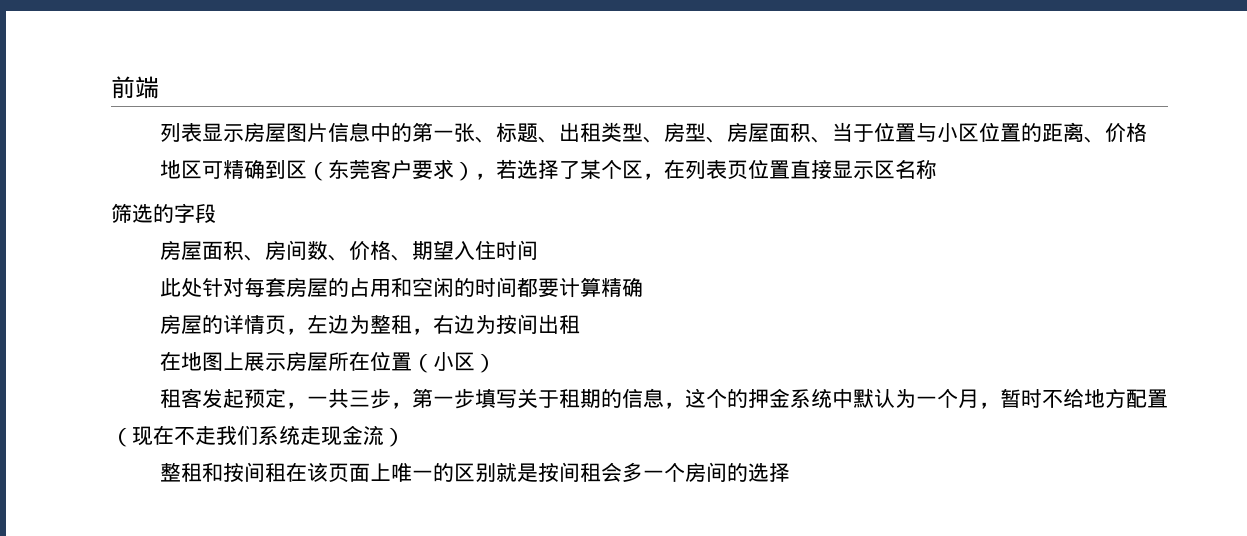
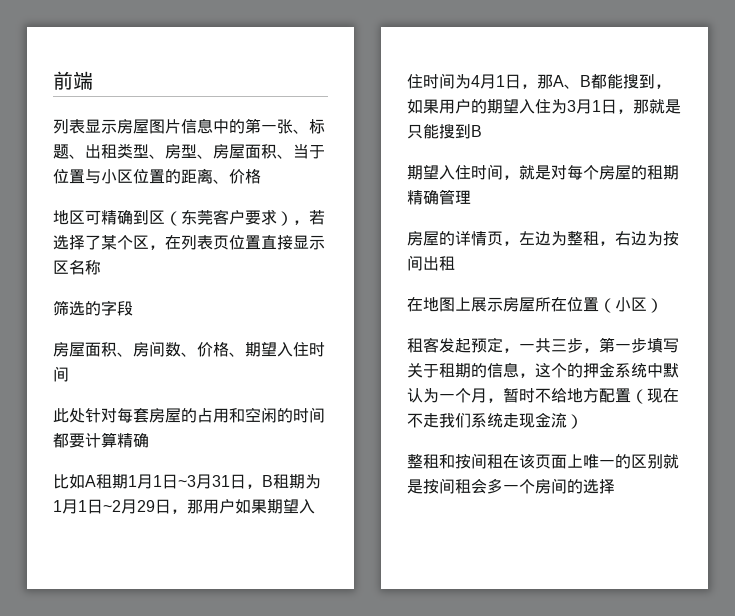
(643, 287) none -> [53,474,321,489] [53,498,315,514] [407,73,671,89] [407,98,681,114] [407,124,482,139] [407,164,679,180] [407,189,471,205] // 比如A租期1月1日~3月31日，B租期为1月1日~2月29日，那用户如果期望入住时间为4月1日，那A、B都能搜到，如果用户的期望入住为3月1日，那就是只能搜到B // 期望入住时间，就是对每个房屋的租期精确管理

